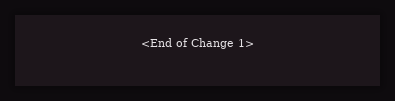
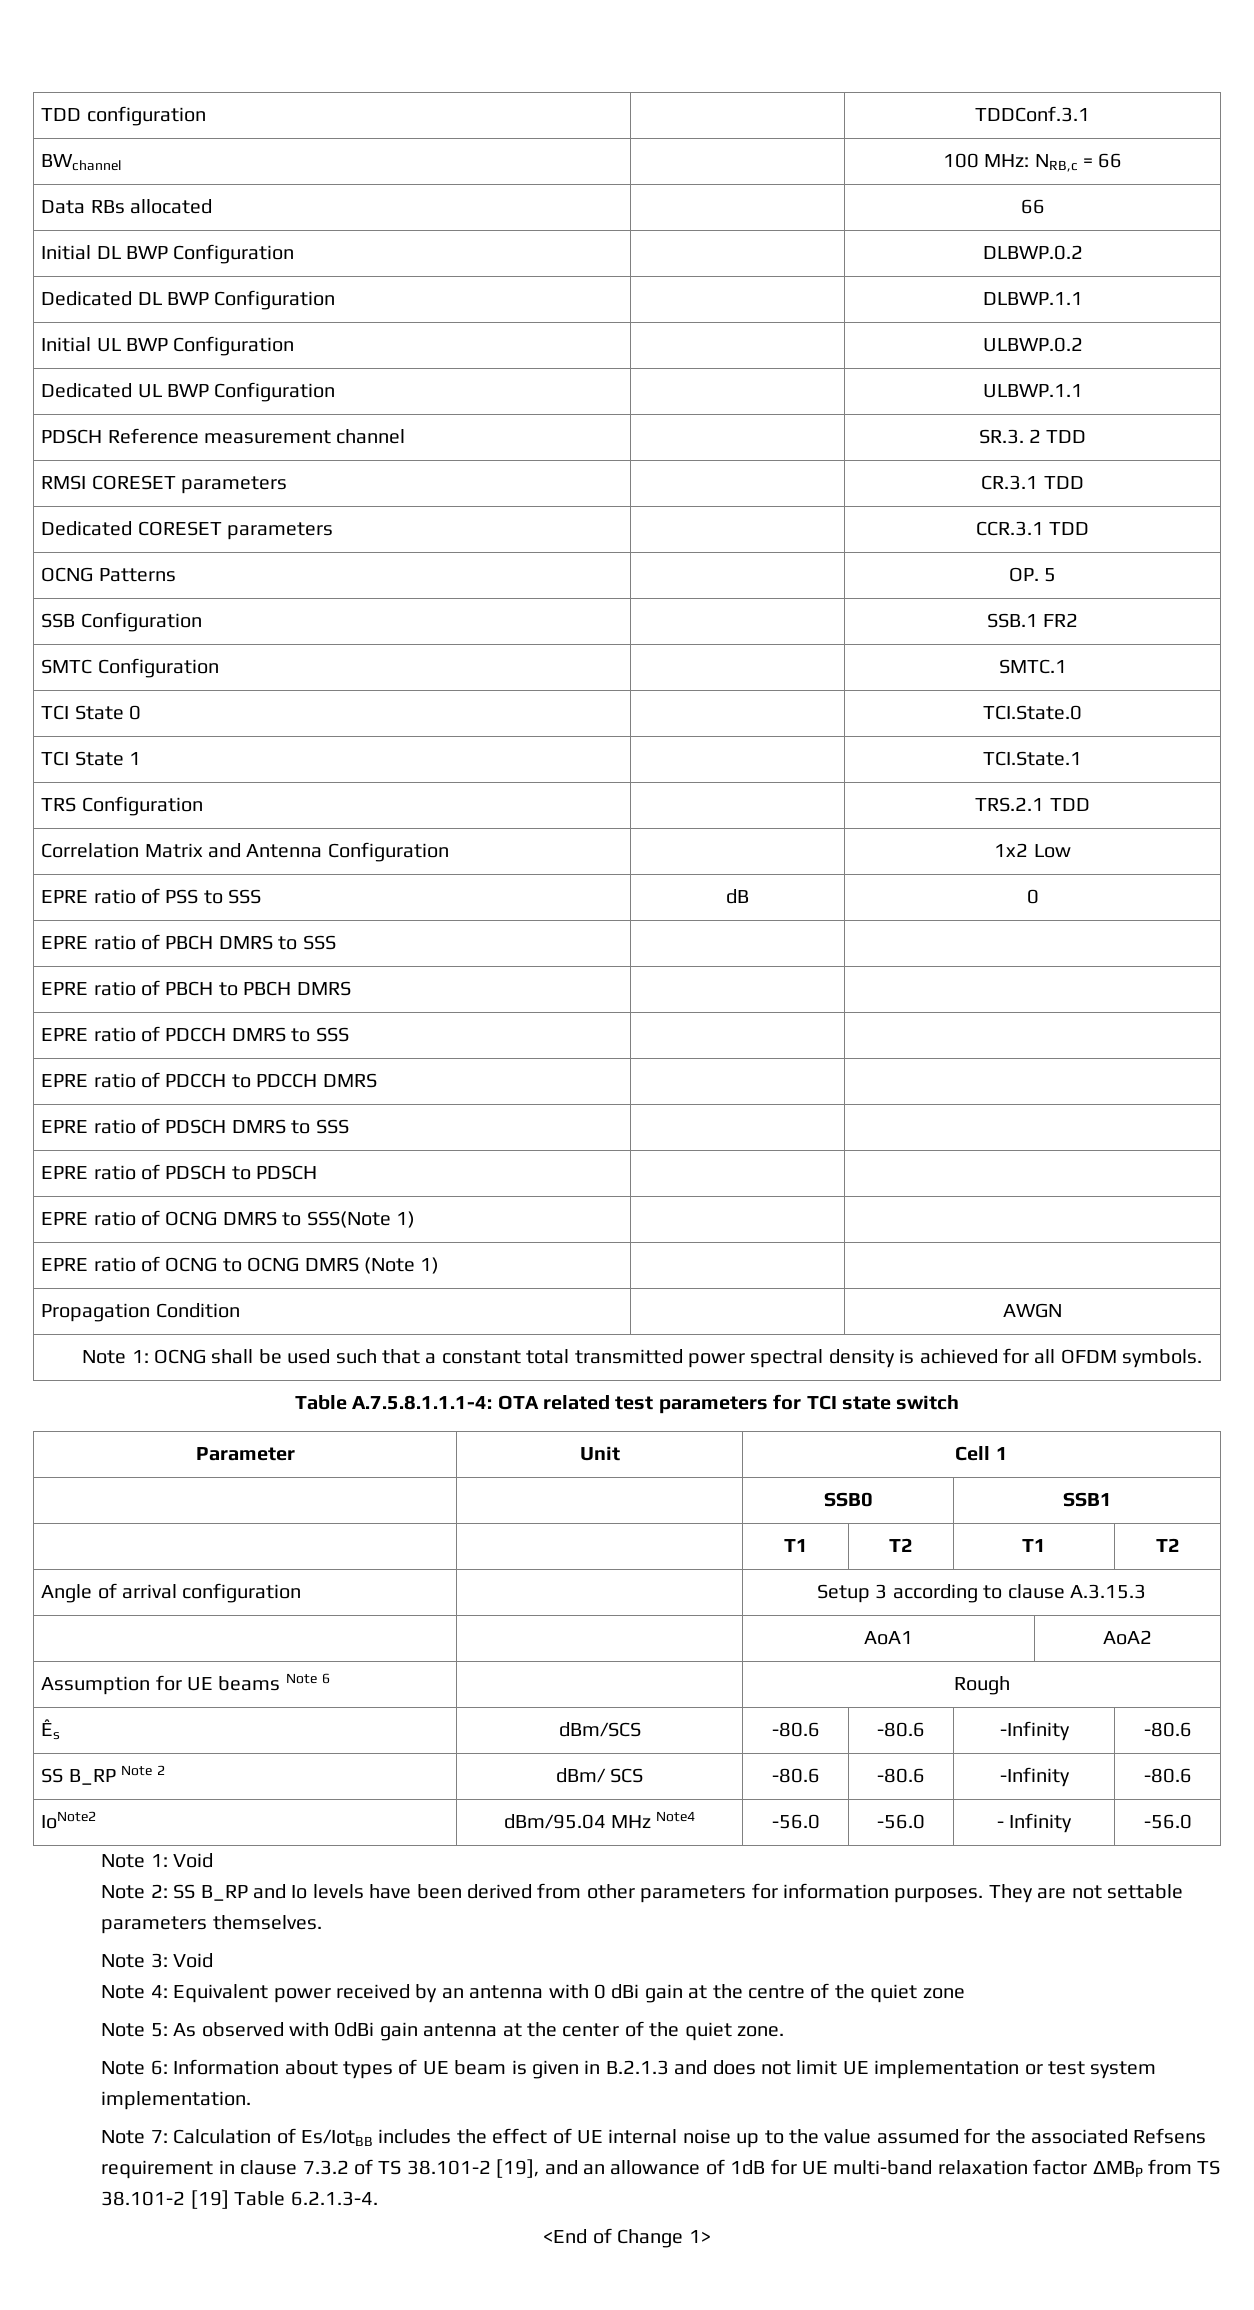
(141, 42) none -> [41,106,206,126] [975,106,1090,122] [41,154,122,171] [942,153,1123,172] [41,199,212,214] [1020,199,1045,214] [41,244,295,264] [982,245,1083,260] [41,290,336,310] [982,292,1083,305] [41,336,295,356] [982,337,1083,352] [41,382,336,402] [982,384,1083,398] [41,428,406,444] [978,429,1087,444] [41,475,287,494] [981,475,1084,490] [41,521,333,540] [975,521,1090,536] [41,567,176,582] [1008,567,1057,582] [41,612,202,632] [986,613,1079,628] [41,658,219,678] [998,659,1067,674] [41,705,141,720] [983,705,1082,720] [41,751,141,766] [983,751,1082,766] [41,796,203,816] [975,797,1090,812] [41,842,449,862] [994,843,1071,858] [41,888,262,904] [726,889,749,904] [1026,889,1039,904] [41,934,336,950] [41,980,351,996] [41,1026,349,1042] [41,1072,377,1088] [41,1118,349,1134] [41,1164,318,1180] [41,1210,415,1228] [41,1256,440,1274] [41,1303,240,1322] [1003,1303,1062,1318] [82,1348,1203,1368] [294,1394,960,1414] [195,1447,295,1461] [579,1446,620,1461] [955,1446,1008,1461] [823,1492,873,1507] [1062,1492,1112,1507] [783,1539,808,1552] [889,1538,913,1552] [1022,1539,1046,1552] [1155,1538,1180,1552] [41,1583,302,1603] [817,1584,1146,1603] [864,1631,913,1645] [1103,1630,1152,1645] [41,1673,331,1695] [953,1676,1010,1695] [41,1719,61,1740] [558,1722,641,1737] [771,1722,820,1737] [877,1722,925,1737] [999,1721,1070,1741] [1143,1722,1192,1737] [41,1765,166,1785] [555,1768,644,1783] [771,1768,820,1783] [877,1768,925,1783] [999,1767,1070,1787] [1143,1768,1192,1783] [41,1811,97,1829] [503,1811,696,1829] [771,1814,820,1829] [877,1814,925,1829] [996,1813,1073,1833] [1143,1814,1192,1829] [101,1853,214,1868] [101,1883,1184,1903] [101,1915,322,1934] [101,1953,214,1968] [101,1983,965,2003] [101,2021,785,2041] [101,2059,1157,2079] [101,2091,252,2110] [101,2128,1207,2148] [101,2159,1221,2179] [101,2190,378,2209] TDD configuration | | TDDConf.3.1 // BWchannel | | 100 MHz: NRB,c = 66 // Data RBs allocated | | 66 // Initial DL BWP Configuration | | DLBWP.0.2 // Dedicated DL BWP Configuration | | DLBWP.1.1 // Initial UL BWP Configuration | | ULBWP.0.2 // Dedicated UL BWP Configuration | | ULBWP.1.1 // PDSCH Reference measurement channel | | SR.3. 2 TDD // RMSI CORESET parameters | | CR.3.1 TDD // Dedicated CORESET parameters | | CCR.3.1 TDD // OCNG Patterns | | OP. 5 // SSB Configuration | | SSB.1 FR2 // SMTC Configuration | | SMTC.1 // TCI State 0 | | TCI.State.0 // TCI State 1 | | TCI.State.1 // TRS Configuration | | TRS.2.1 TDD // Correlation Matrix and Antenna Configuration | | 1x2 Low // EPRE ratio of PSS to SSS | dB | 0 // EPRE ratio of PBCH DMRS to SSS | | // EPRE ratio of PBCH to PBCH DMRS | | // EPRE ratio of PDCCH DMRS to SSS | | // EPRE ratio of PDCCH to PDCCH DMRS | | // EPRE ratio of PDSCH DMRS to SSS | | // EPRE ratio of PDSCH to PDSCH | | // EPRE ratio of OCNG DMRS to SSS(Note 1) | | // EPRE ratio of OCNG to OCNG DMRS (Note 1) | | // Propagation Condition | | AWGN // Note 1: OCNG shall be used such that a constant total transmitted power spectral density is achieved for all OFDM symbols. // Table A.7.5.8.1.1.1-4: OTA related test parameters for TCI state switch // Parameter | Unit | Cell 1 // | | SSB0 | SSB1 // | | T1 | T2 | T1 | T2 // Angle of arrival configuration | | Setup 3 according to clause A.3.15.3 // | | AoA1 | AoA2 // Assumption for UE beams Note 6 | | Rough // Ês | dBm/SCS | -80.6 | -80.6 | -Infinity | -80.6 // SS B_RP Note 2 | dBm/ SCS | -80.6 | -80.6 | -Infinity | -80.6 // IoNote2 | dBm/95.04 MHz Note4 | -56.0 | -56.0 | - Infinity | -56.0 // Note 1: Void // Note 2: SS B_RP and Io levels have been derived from other parameters for information purposes. They are not settable parameters themselves. // Note 3: Void // Note 4: Equivalent power received by an antenna with 0 dBi gain at the centre of the quiet zone // Note 5: As observed with 0dBi gain antenna at the center of the quiet zone. // Note 6: Information about types of UE beam is given in B.2.1.3 and does not limit UE implementation or test system implementation. // Note 7: Calculation of Es/IotBB includes the effect of UE internal noise up to the value assumed for the associated Refsens requirement in clause 7.3.2 of TS 38.101-2 [19], and an allowance of 1dB for UE multi-band relaxation factor ΔMBP from TS 38.101-2 [19] Table 6.2.1.3-4. //

